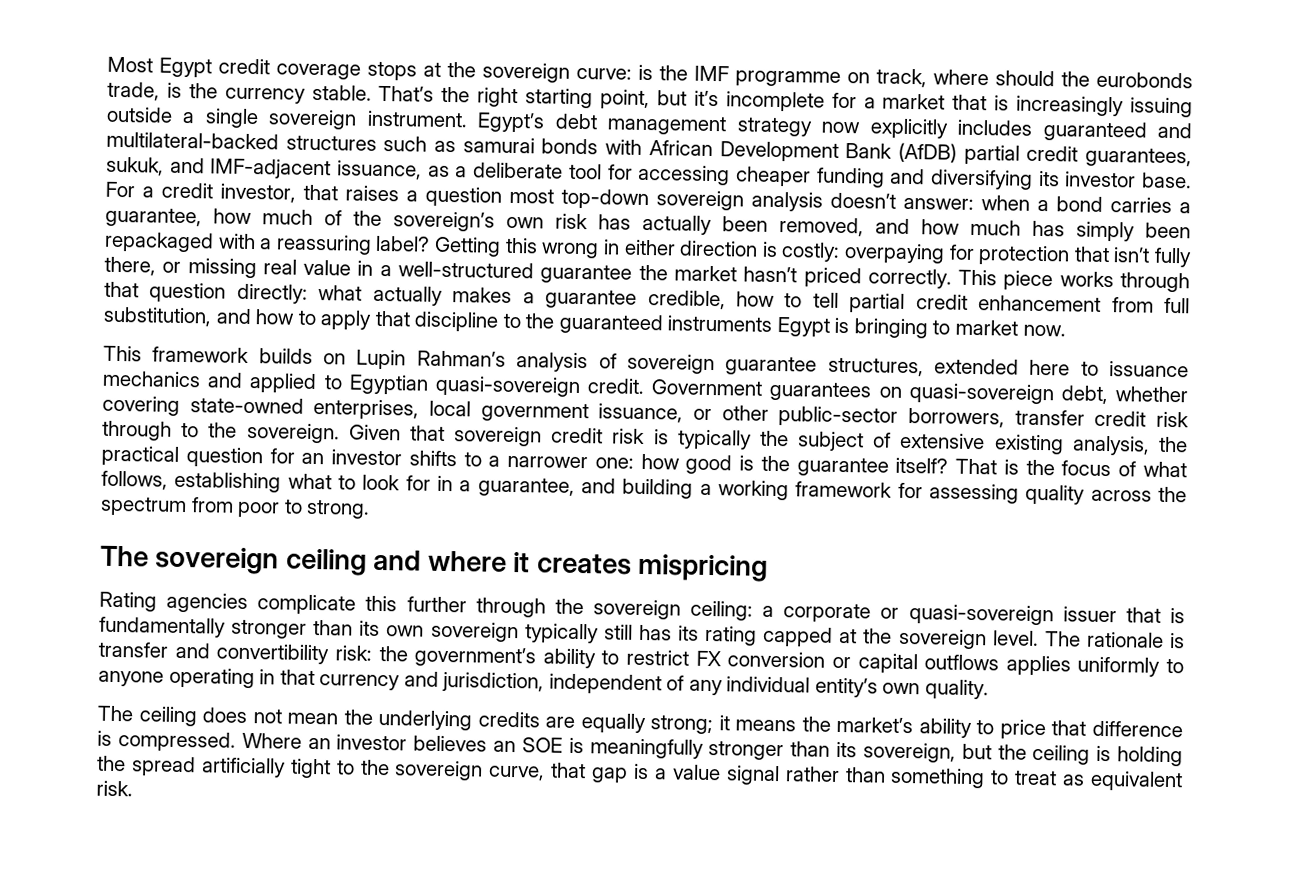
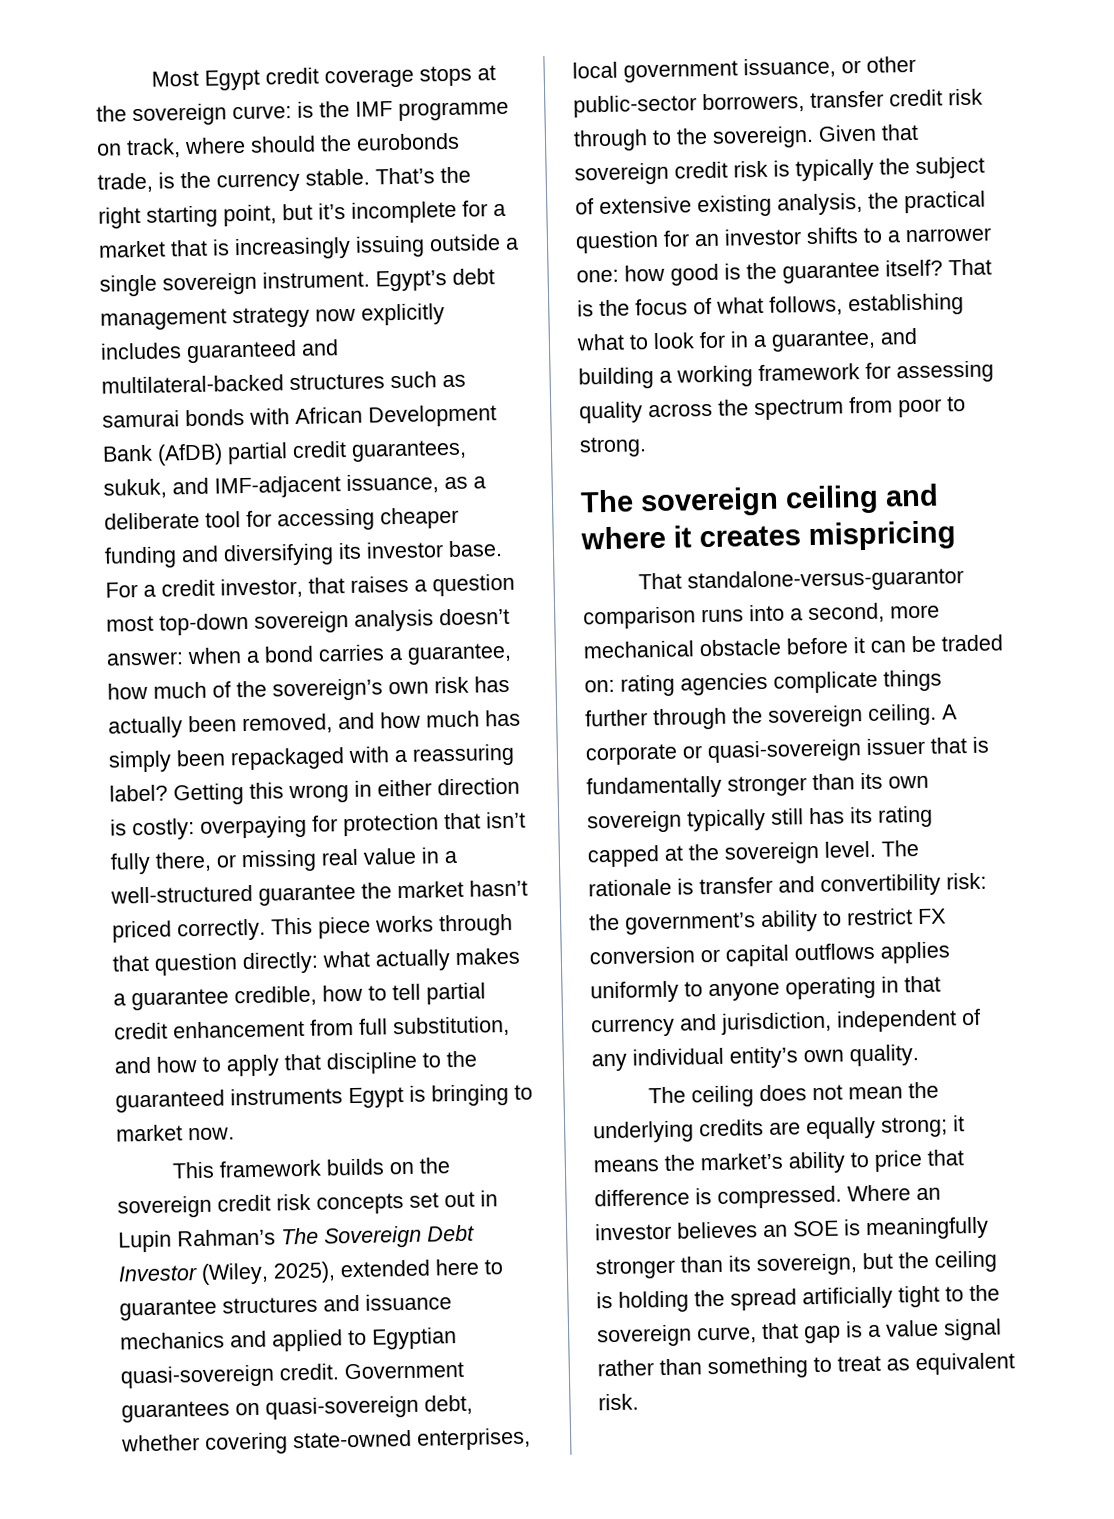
[356,349,1099,377] Lupin Rahman’s analysis of sovereign guarantee structures, extended here to -> [418,1157,450,1174] [117,1190,498,1219] [118,1224,475,1253] [118,1258,503,1285] [119,1294,360,1321] the sovereign credit risk concepts set out in Lupin Rahman’s The Sovereign Debt Investor (Wiley, 2025), extended here to guarantee structures and
[99,591,157,612] Rating -> [637,567,964,594] [583,602,940,630] [583,634,1003,659] [584,674,675,697] That standalone-versus-guarantor comparison runs into a second, more mechanical obstacle before it can be traded on: rating
[365,595,398,612] this -> [883,669,942,692] things
[690,600,775,621] ceiling: a -> [868,703,958,726] ceiling. A

